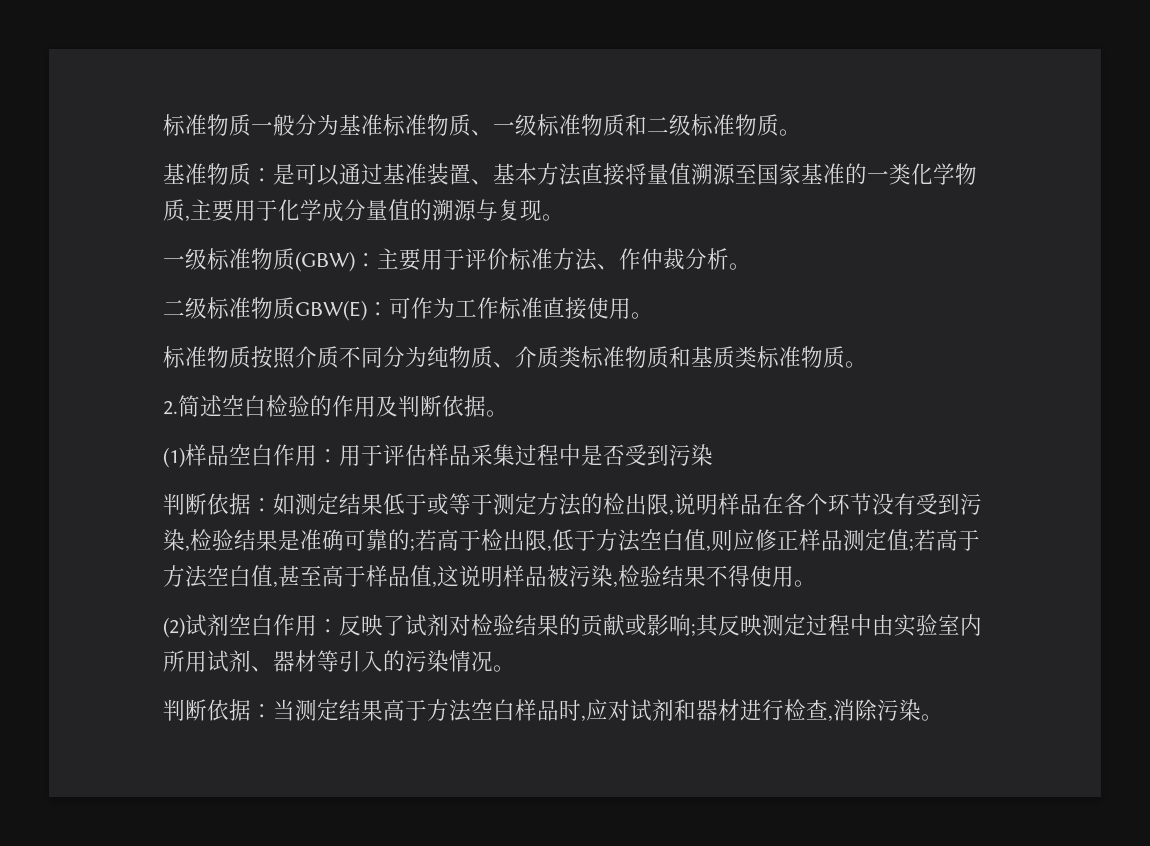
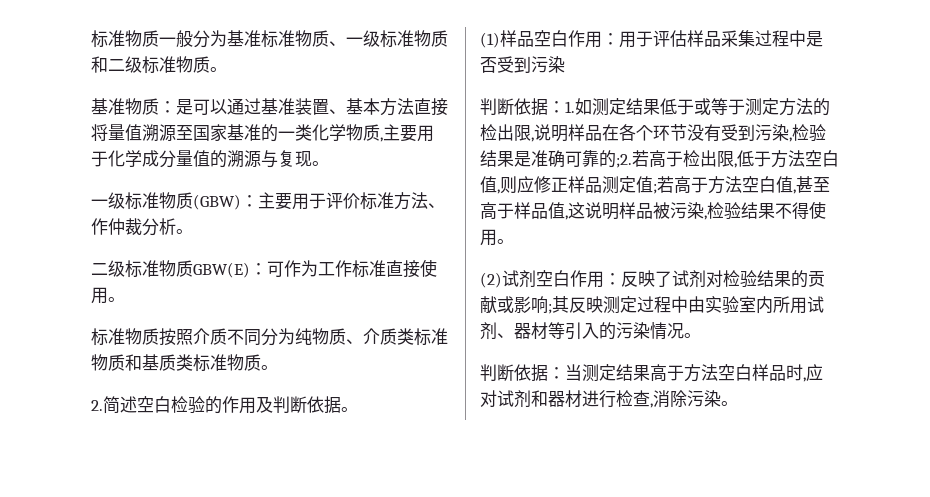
(273, 505) none -> [565,101,575,113] 1.
[410,539,415,552] ; -> [616,154,632,168] ;2.

